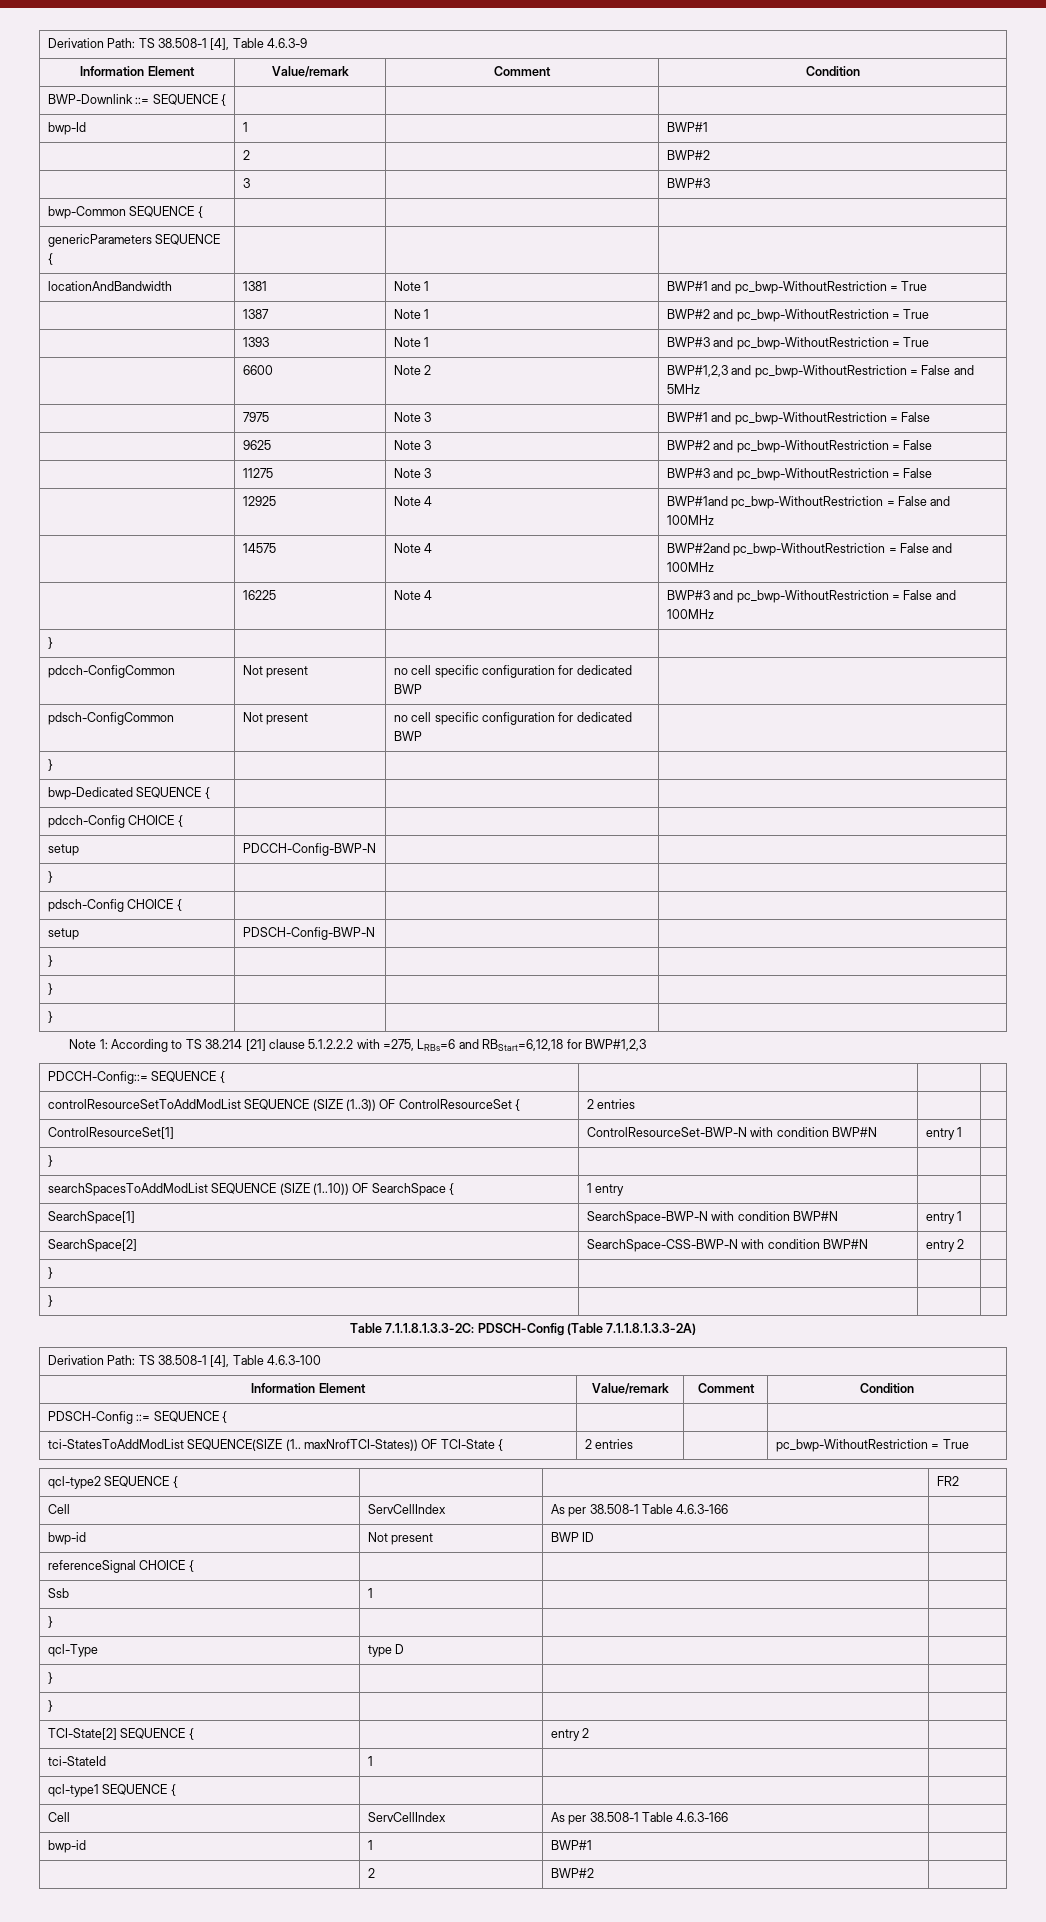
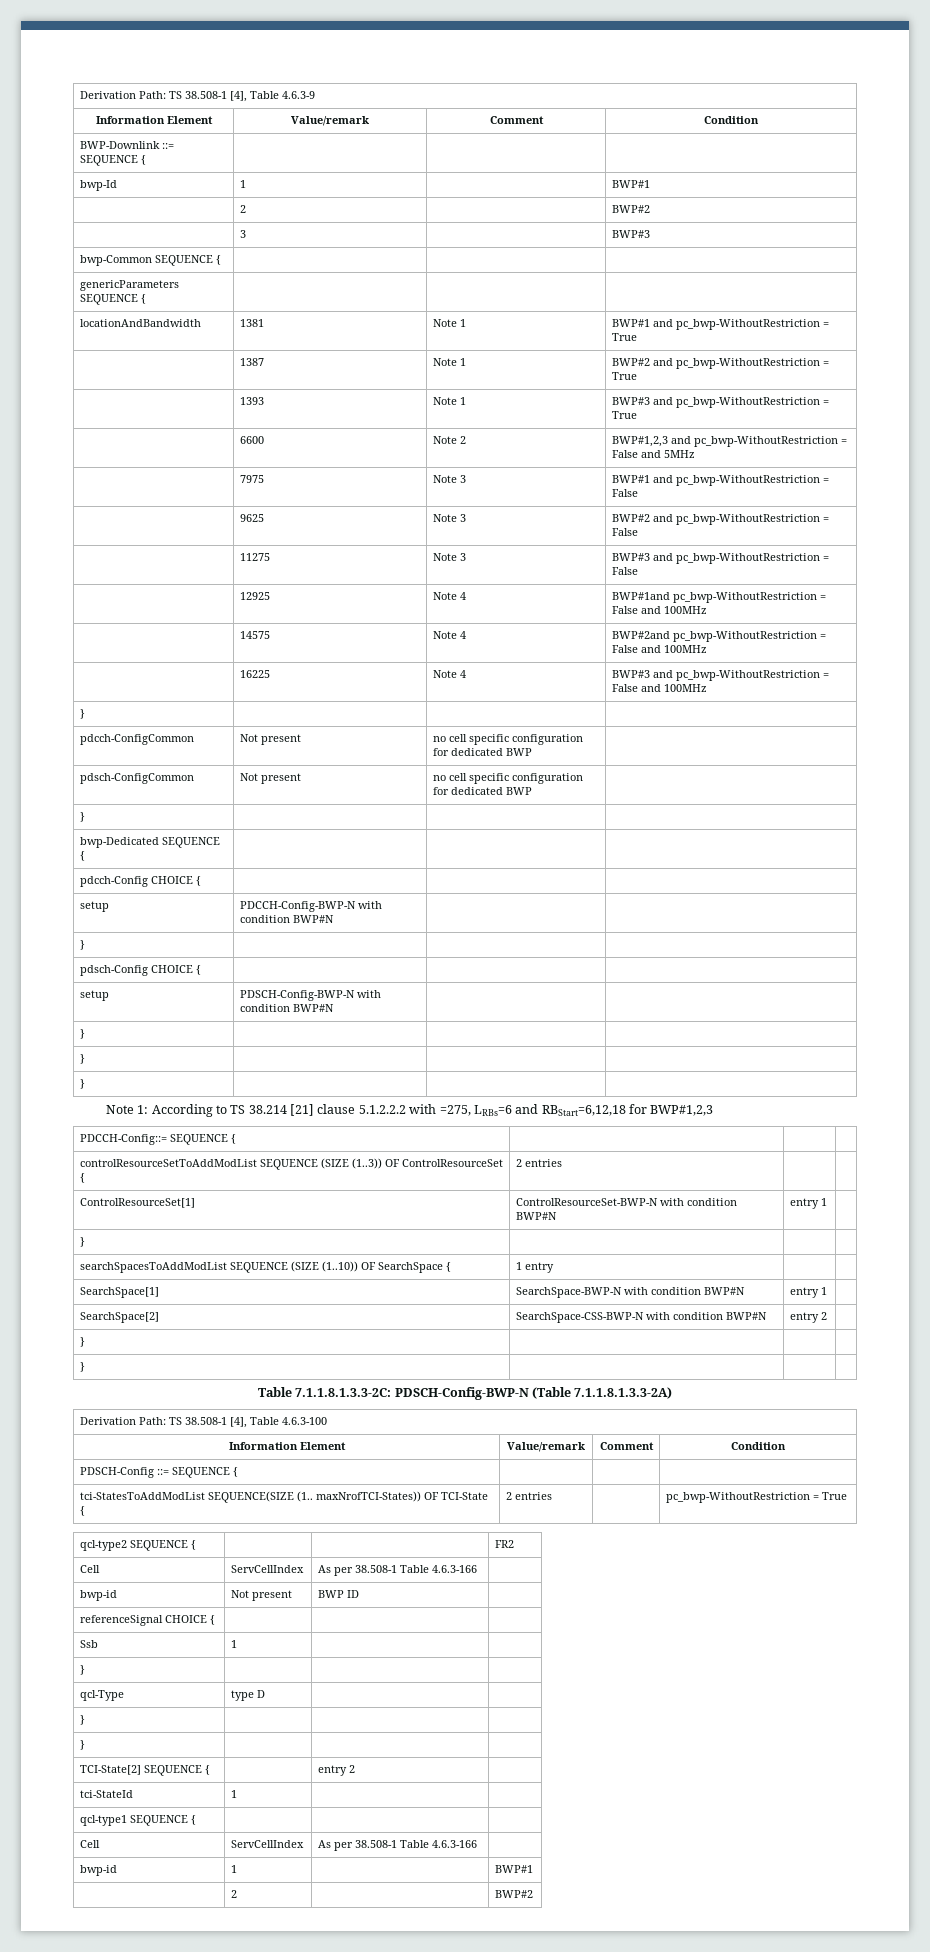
(376, 849) none -> [357,901,382,909] [239,915,334,923] with condition BWP#N
(375, 933) none -> [356,990,381,998] [239,1004,334,1012] with condition BWP#N
[477,1323,564,1336] PDSCH-Config -> [394,1387,529,1400] PDSCH-Config-BWP-N
[550,1840,592,1850] [367,1868,375,1878] [550,1868,594,1878] BWP#1 | // | 2 | BWP#2 | -> [494,1865,533,1873] [230,1890,237,1898] [494,1890,533,1898] | BWP#1 // | 2 | | BWP#2

